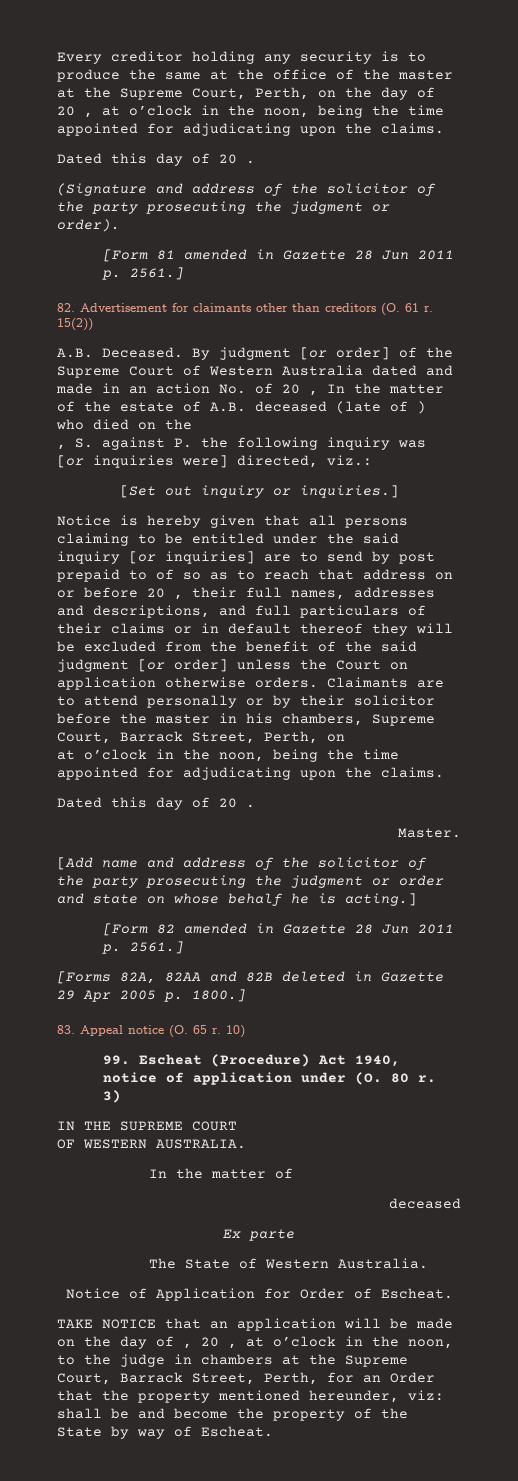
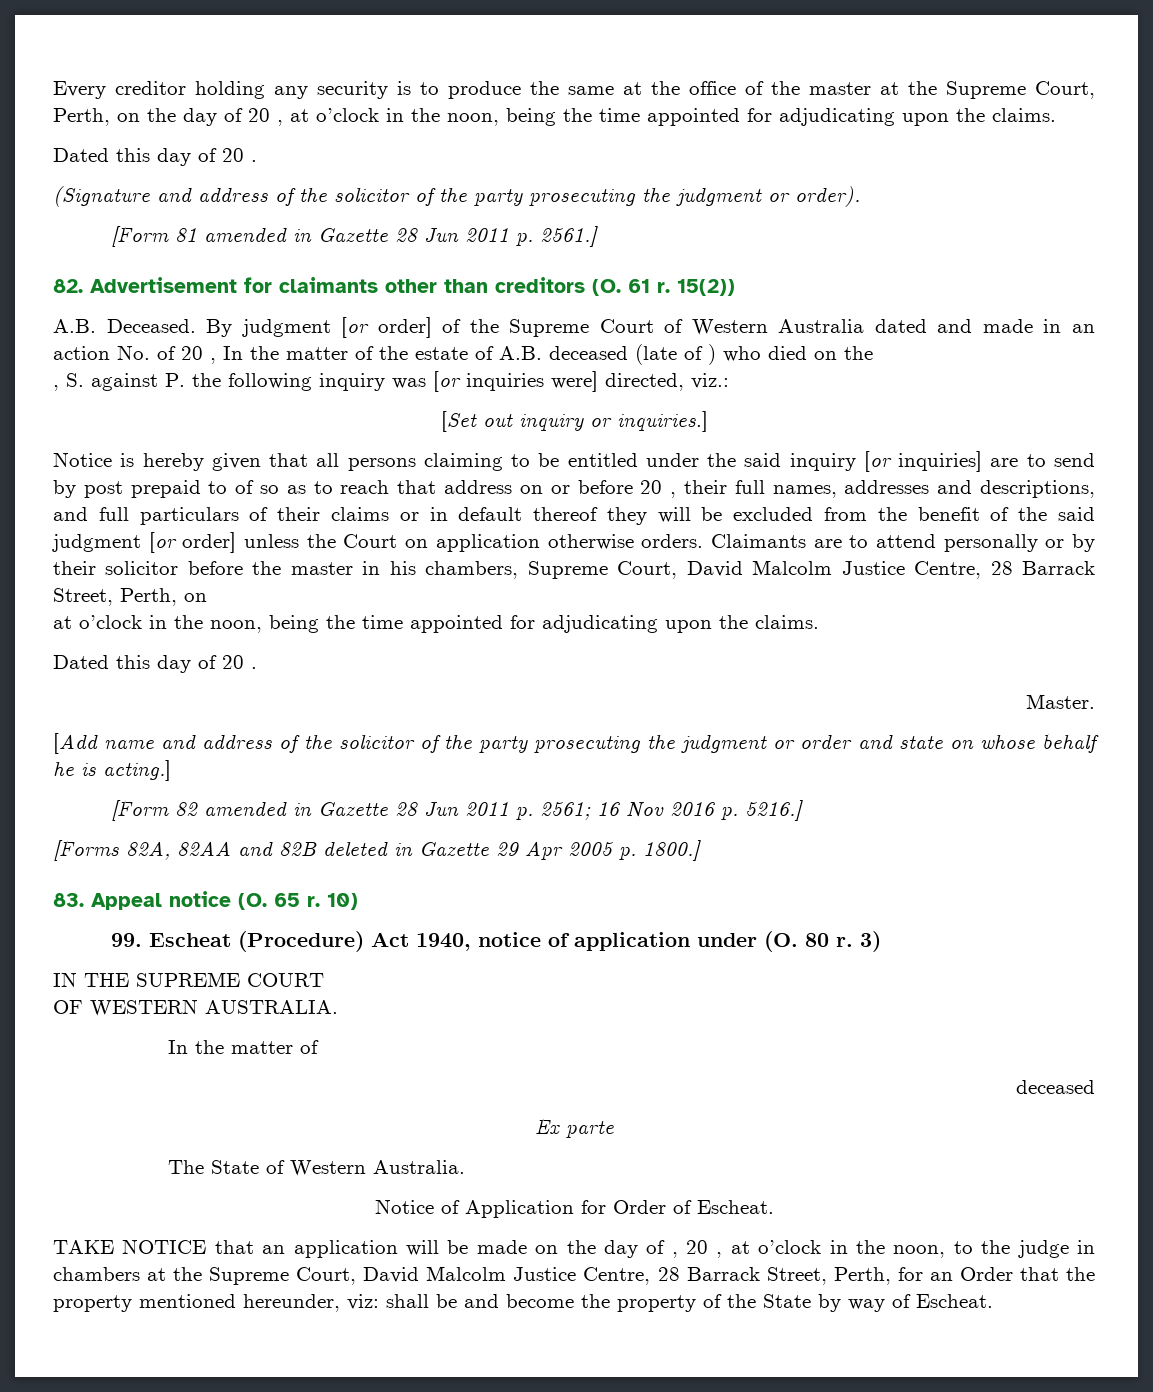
(111, 738) none -> [686,560,1013,579] David Malcolm Justice Centre, 28
[129,941,184,954] 2561.] -> [539,800,803,821] 2561; 16 Nov 2016 p. 5216.]
(111, 1379) none -> [363,1266,680,1285] David Malcolm Justice Centre, 28

